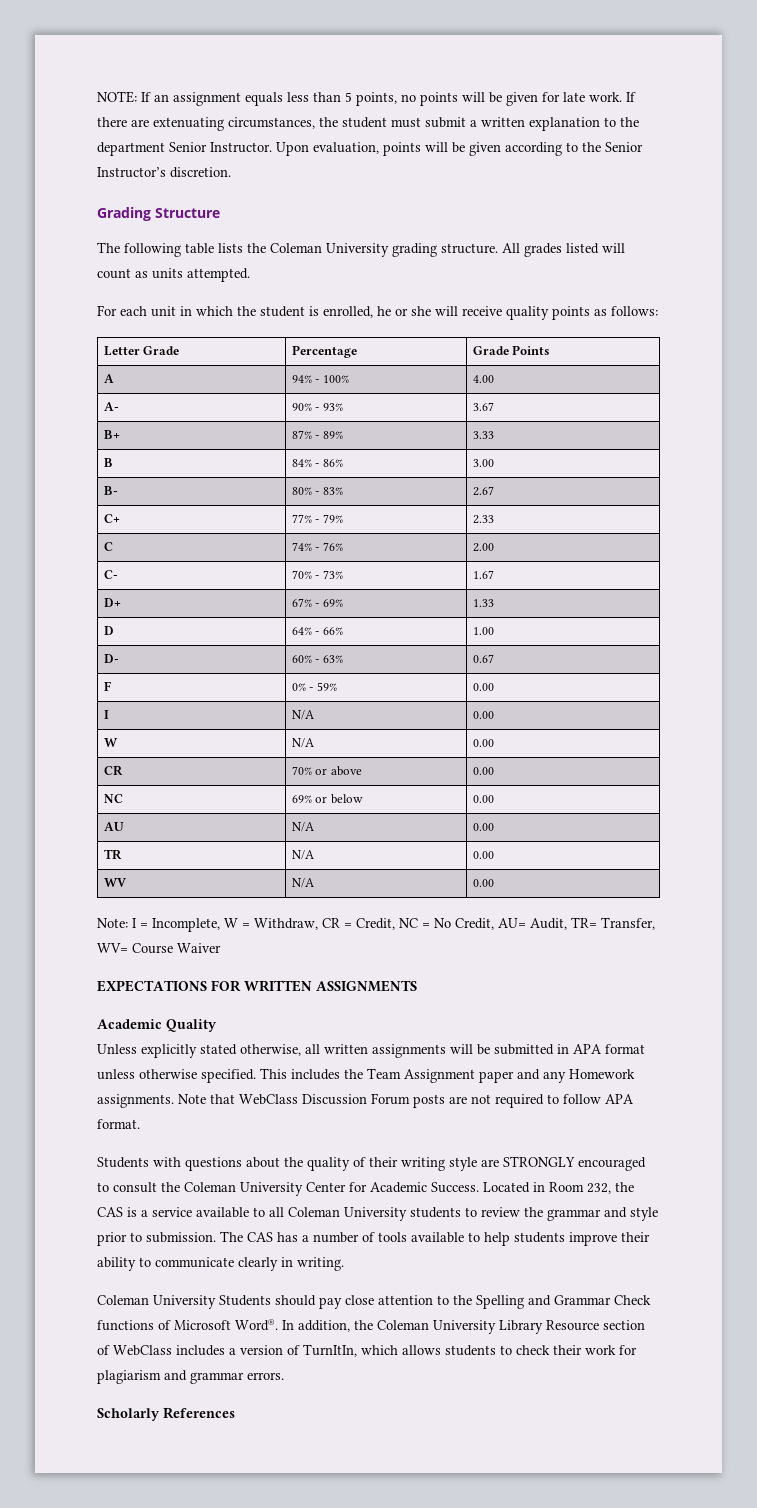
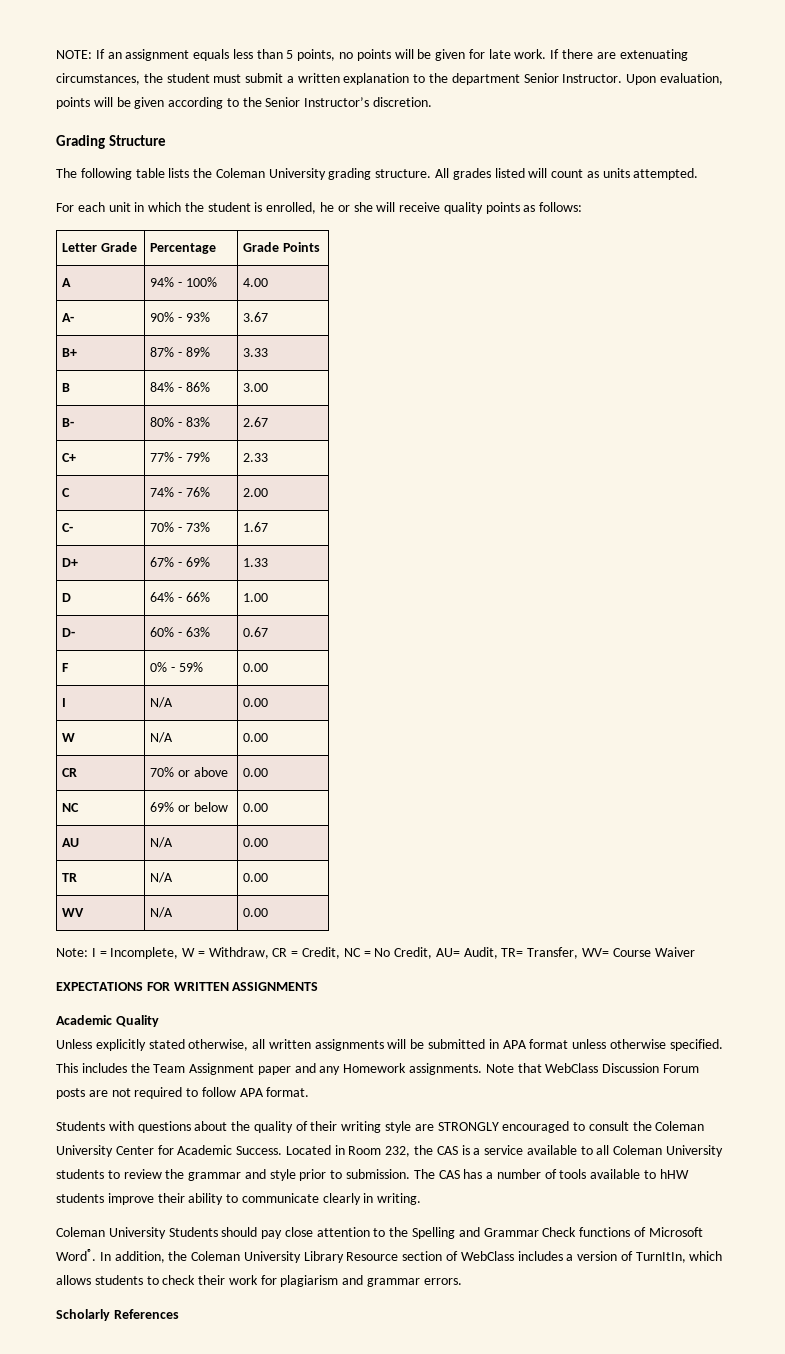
[484,1232,510,1246] help -> [659,1169,689,1179] hHW

